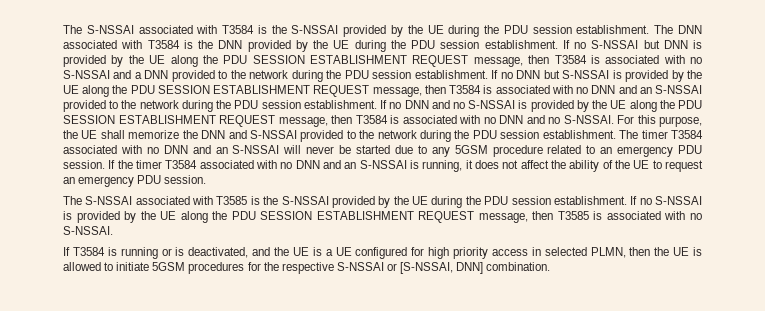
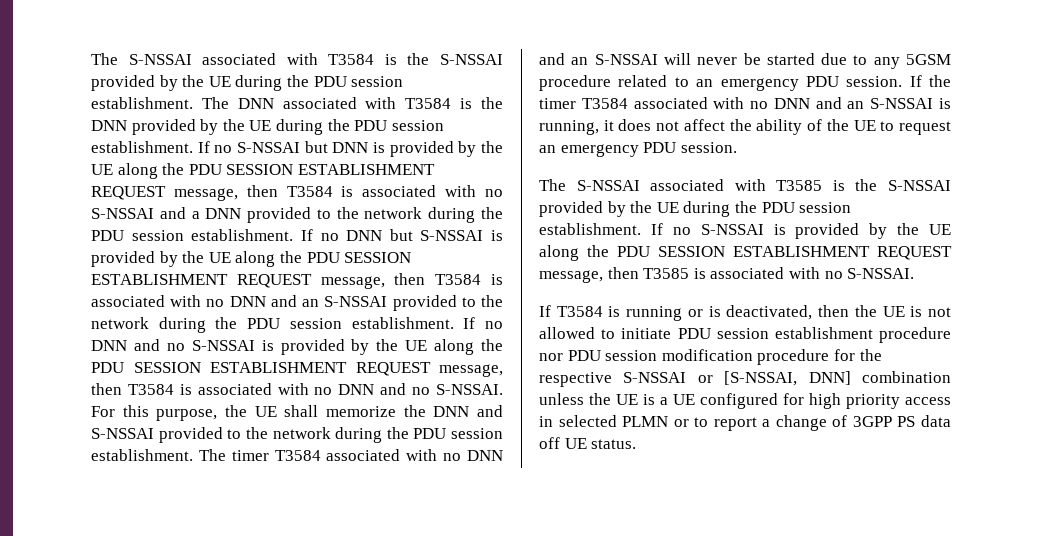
[252,247,271,256] and -> [818,305,952,317] [539,327,951,343] [539,349,882,365] [539,371,951,387] [539,393,584,405] then the UE is not allowed to initiate PDU session establishment procedure nor PDU session modification procedure for the respective S-NSSAI or [S-NSSAI, DNN] combination unless
[590,247,702,258] [63,262,551,274] PLMN, then the UE is allowed to initiate 5GSM procedures for the respective S-NSSAI or [S-NSSAI, DNN] combination. -> [622,415,951,431] [539,437,637,449] PLMN or to report a change of 3GPP PS data off UE status.

